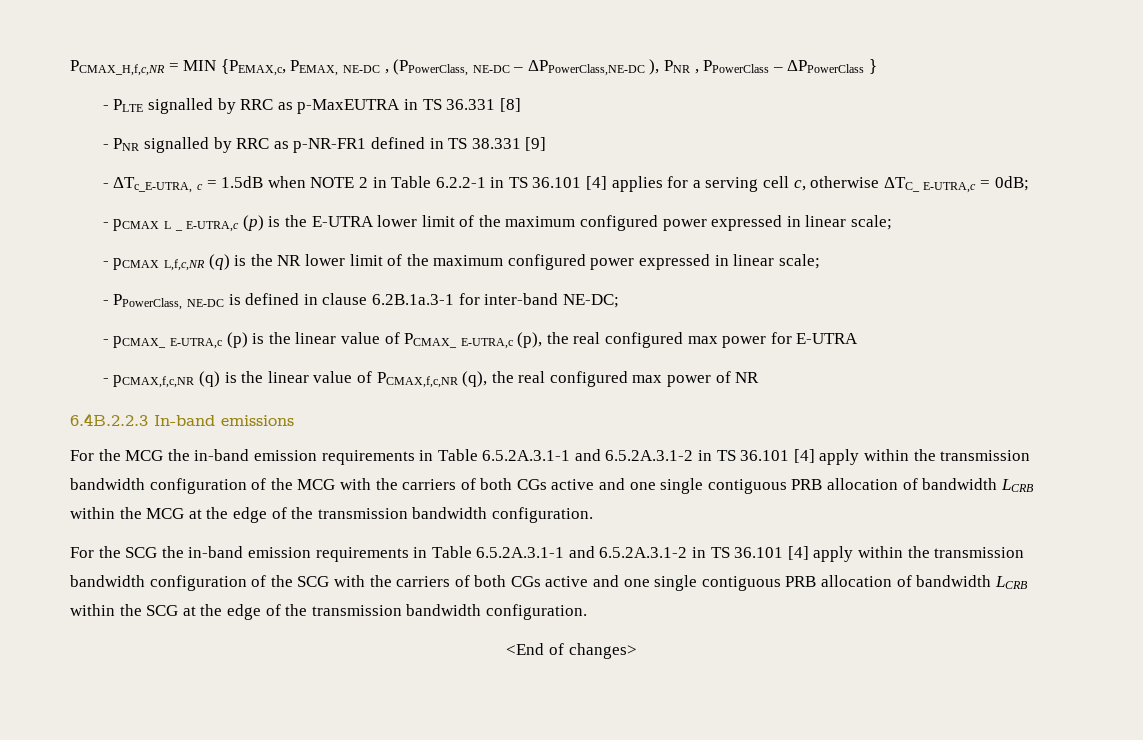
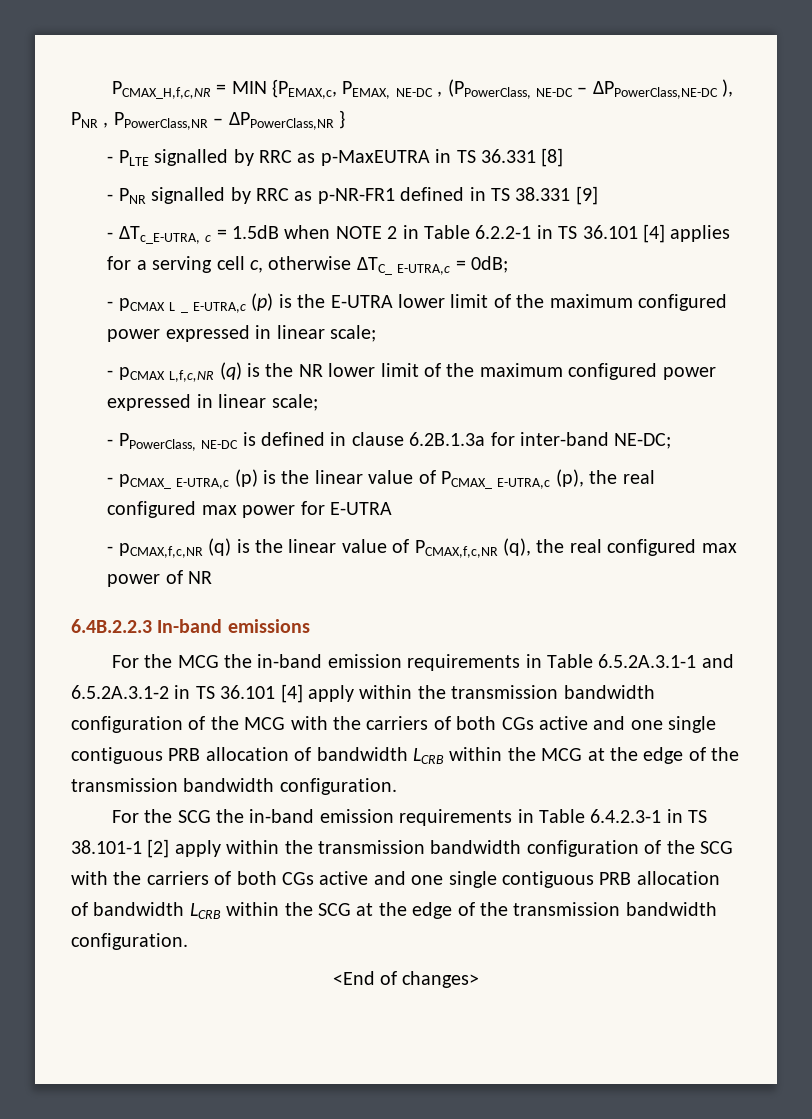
[703,60,865,73] PPowerClass – ΔPPowerClass -> [113,112,334,130] PPowerClass,NR – ΔPPowerClass,NR
[371,294,454,305] 6.2B.1a.3-1 -> [409,432,486,446] 6.2B.1.3a
[476,546,809,560] 6.5.2A.3.1-1 and 6.5.2A.3.1-2 in TS 36.101 [4] -> [590,809,708,823] [71,839,170,858] 6.4.2.3-1 in TS 38.101-1 [2]

